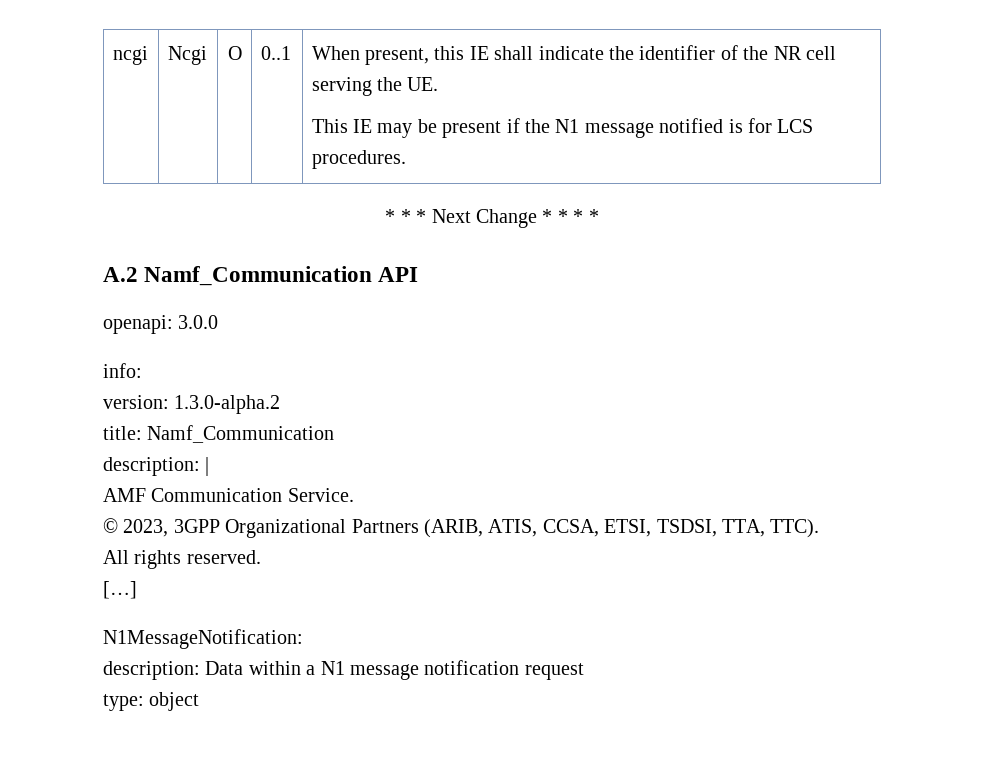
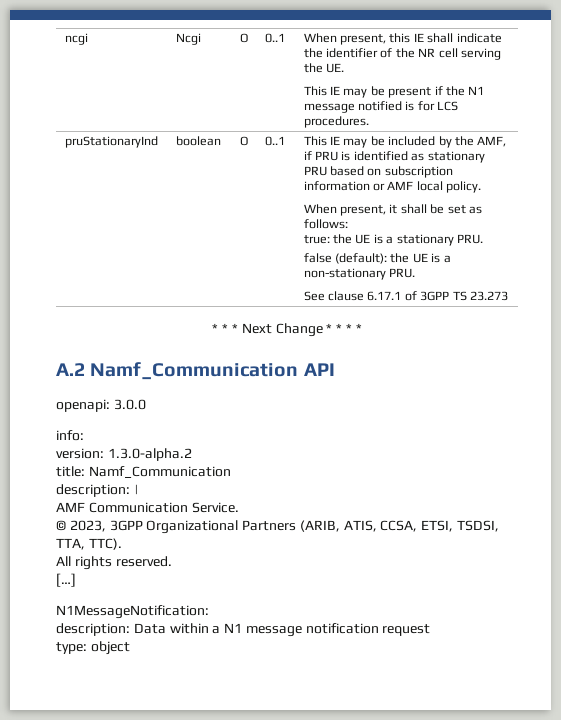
(406, 159) none -> [64,136,158,148] [175,136,221,146] [239,136,248,146] [264,136,285,146] [303,136,507,148] [303,151,485,163] [303,166,453,178] [303,181,482,193] [303,204,482,216] [303,219,348,229] [303,234,483,246] [303,253,451,264] [303,268,416,280] [303,291,508,301] // pruStationaryInd | boolean | O | 0..1 | This IE may be included by the AMF, if PRU is identified as stationary PRU based on subscription information or AMF local policy. // When present, it shall be set as follows: // true: the UE is a stationary PRU. // false (default): the UE is a non-stationary PRU. // See clause 6.17.1 of 3GPP TS 23.273

